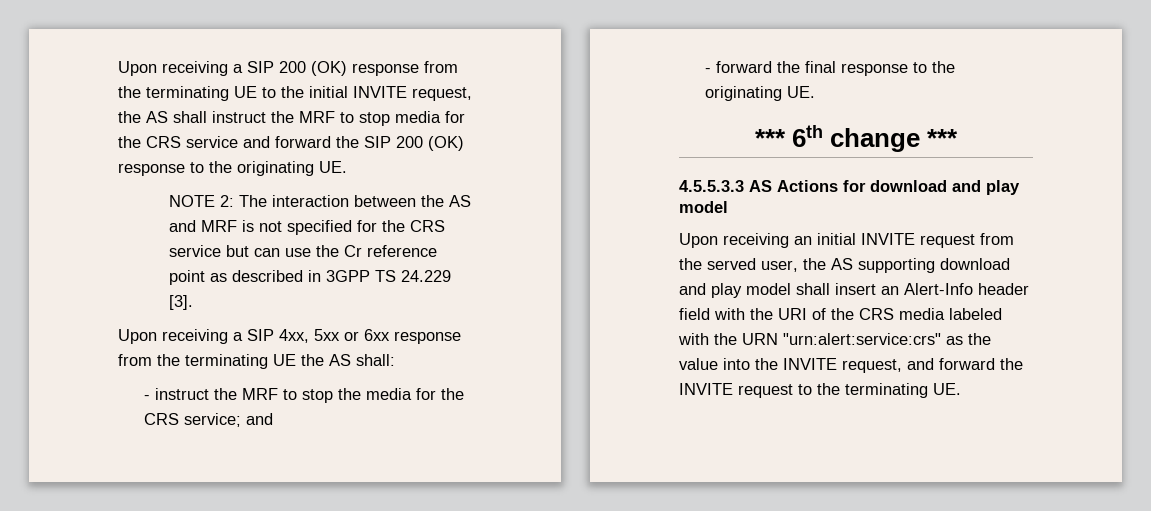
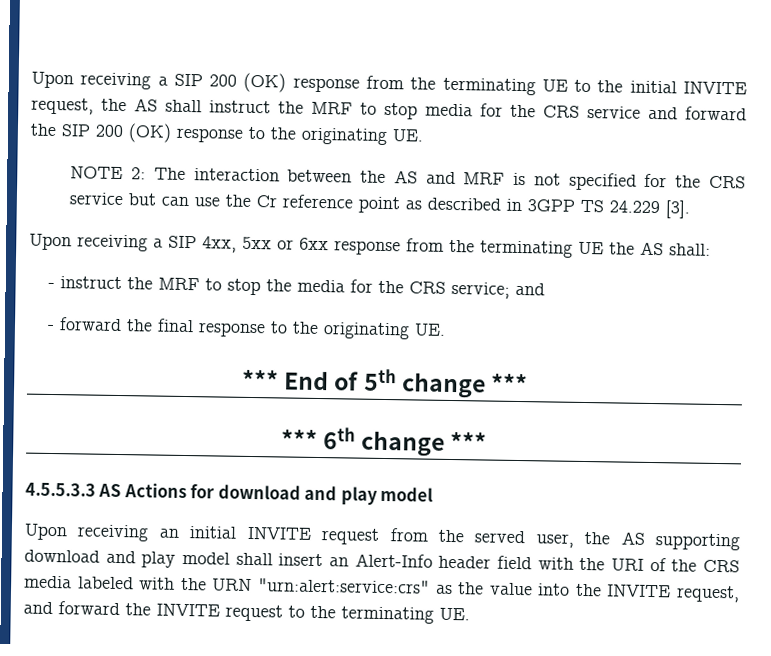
(815, 92) none -> [241,368,529,399] // *** End of 5th change ***

